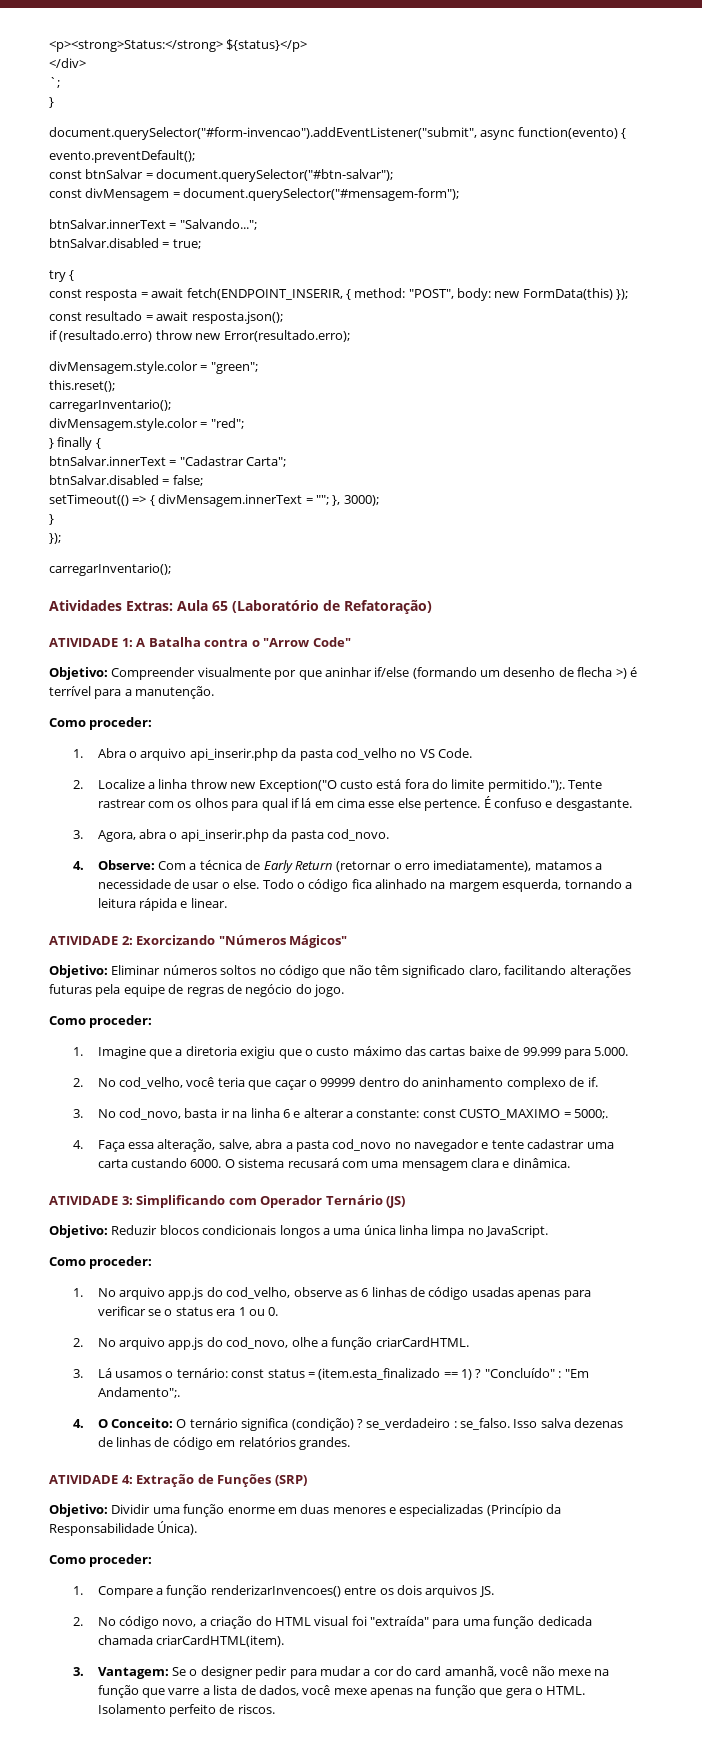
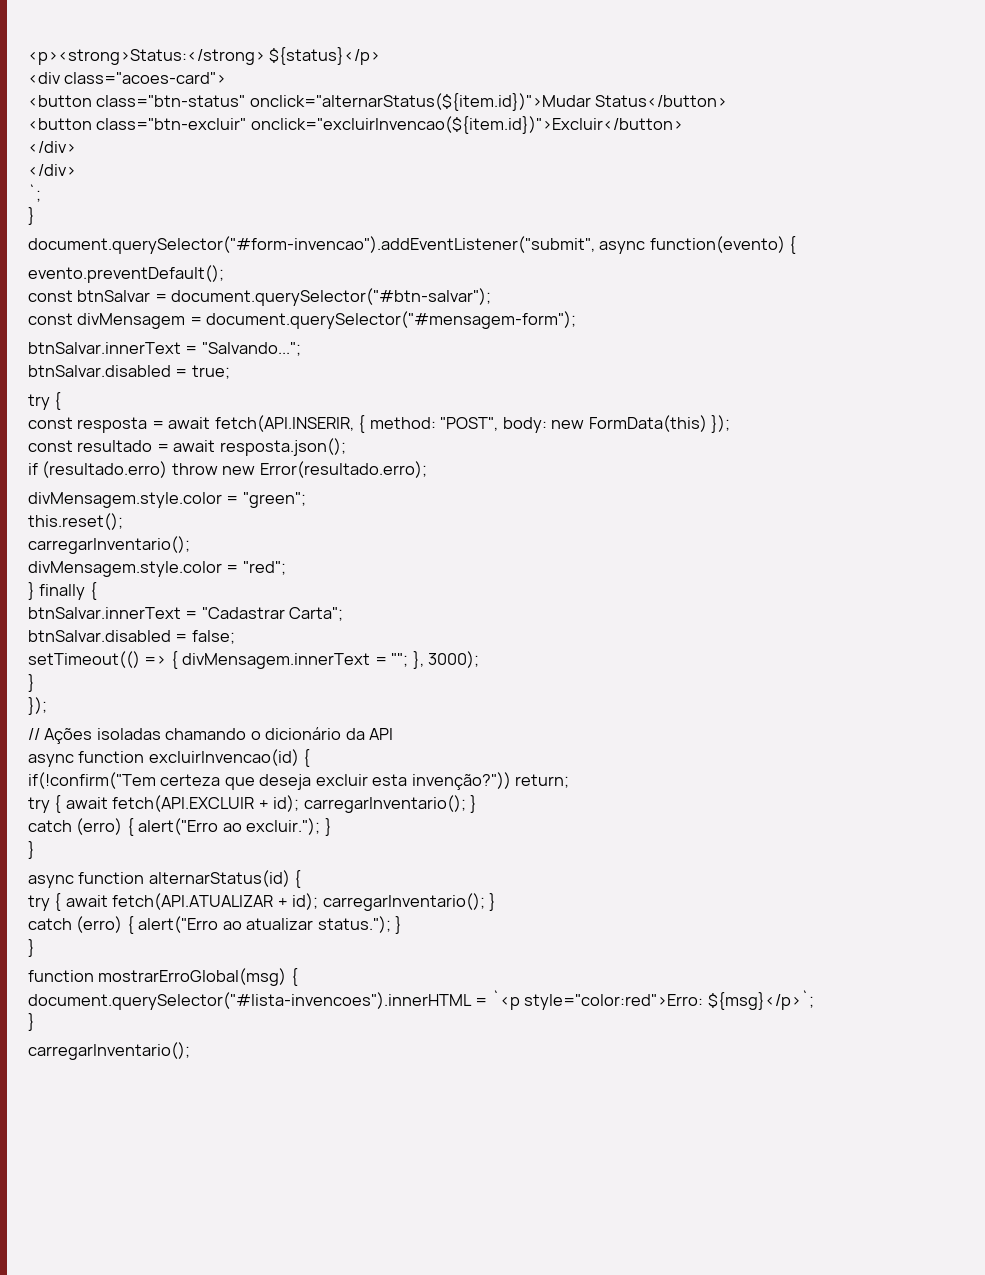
(308, 45) none -> [28,72,227,84] [28,93,728,111] [28,116,683,134] [28,141,76,153] // <div class="acoes-card"> // <button class="btn-status" onclick="alternarStatus(${item.id})">Mudar Status</button> // <button class="btn-excluir" onclick="excluirInvencao(${item.id})">Excluir</button> // </div>
[186,288,343,300] fetch(ENDPOINT_INSERIR, -> [214,415,354,432] fetch(API.INSERIR,
[49,563,171,576] [49,600,432,614] [49,637,351,647] [49,667,637,680] [49,686,215,699] [49,717,153,730] [73,748,473,761] [73,779,603,792] [97,796,632,811] [73,829,389,842] [73,860,603,873] [97,879,632,892] [97,898,227,911] [49,935,348,948] [49,965,631,978] [49,984,344,997] [49,1015,153,1028] [73,1046,629,1059] [73,1077,598,1090] [73,1108,608,1120] [73,1139,614,1152] [97,1158,570,1171] [49,1195,406,1208] [49,1225,549,1238] [49,1256,153,1269] [73,1287,591,1300] [97,1306,279,1316] [73,1337,469,1350] [73,1368,589,1380] [97,1387,180,1398] [73,1418,624,1431] [97,1437,350,1450] [49,1474,307,1487] [49,1504,562,1517] [49,1521,198,1536] [49,1554,153,1567] [73,1585,494,1598] [73,1616,592,1629] [97,1635,285,1647] [73,1666,610,1679] [97,1685,586,1698] [97,1704,275,1717] carregarInventario(); // Atividades Extras: Aula 65 (Laboratório de Refatoração) // ATIVIDADE 1: A Batalha contra o "Arrow Code" // Objetivo: Compreender visualmente por que aninhar if/else (formando um desenho de flecha >) é terrível para a manutenção. // Como proceder: // 1. Abra o arquivo api_inserir.php da pasta cod_velho no VS Code. // 2. Localize a linha throw new Exception("O custo está fora do limite permitido.");. Tente rastrear com os olhos para qual if lá em cima esse else pertence. É confuso e desgastante. // 3. Agora, abra o api_inserir.php da pasta cod_novo. // 4. Observe: Com a técnica de Early Return (retornar o erro imediatamente), matamos a necessidade de usar o else. Todo o código fica alinhado na margem esquerda, tornando a leitura rápida e linear. // ATIVIDADE 2: Exorcizando "Números Mágicos" // Objetivo: Eliminar números soltos no código que não têm significado claro, facilitando alterações futuras pela equipe de regras de negócio do jogo. // Como proceder: // 1. Imagine que a diretoria exigiu que o custo máximo das cartas baixe de 99.999 para 5.000. // 2. No cod_velho, você teria que caçar o 99999 dentro do aninhamento complexo de if. // 3. No cod_novo, basta ir na linha 6 e alterar a constante: const CUSTO_MAXIMO = 5000;. // 4. Faça essa alteração, salve, abra a pasta cod_novo no navegador e tente cadastrar uma carta custando 6000. O sistema recusará com uma mensagem clara e dinâmica. // ATIVIDADE 3: Simplificando com Operador Ternário (JS) // Objetivo: Reduzir blocos condicionais longos a uma única linha limpa no JavaScript. // Como proceder: // 1. No arquivo app.js do cod_velho, observe as 6 linhas de código usadas apenas para verificar se o status era 1 ou 0. // 2. No arquivo app.js do cod_novo, olhe a função criarCardHTML. // 3. Lá usamos o ternário: const status = (item.esta_finalizado == 1) ? "Concluído" : "Em Andamento";. // 4. O Conceito: O ternário significa (condição) ? se_verdadeiro : se_falso. Isso salva dezenas de linhas de código em relatórios grandes. // ATIVIDADE 4: Extração de Funções (SRP) // Objetivo: Dividir uma função enorme em duas menores e especializadas (Princípio da Responsabilidade Única). // Como proceder: // 1. Compare a função renderizarInvencoes() entre os dois arquivos JS. // 2. No código novo, a criação do HTML visual foi "extraída" para uma função dedicada chamada criarCardHTML(item). // 3. Vantagem: Se o designer pedir para mudar a cor do card amanhã, você não mexe na função que varre a lista de dados, você mexe apenas na função que gera o HTML. Isolamento perfeito de riscos. -> [28,727,394,744] [28,749,311,767] [28,772,570,790] [28,795,478,813] [28,818,332,836] [28,841,35,859] [28,870,302,888] [28,893,497,911] [28,916,403,934] [28,939,35,957] [28,968,298,986] [28,990,814,1010] [28,1013,35,1031] [28,1042,190,1060] // Ações isoladas chamando o dicionário da API // async function excluirInvencao(id) { // if(!confirm("Tem certeza que deseja excluir esta invenção?")) return; // try { await fetch(API.EXCLUIR + id); carregarInventario(); } // catch (erro) { alert("Erro ao excluir."); } // } // async function alternarStatus(id) { // try { await fetch(API.ATUALIZAR + id); carregarInventario(); } // catch (erro) { alert("Erro ao atualizar status."); } // } // function mostrarErroGlobal(msg) { // document.querySelector("#lista-invencoes").innerHTML = `<p style="color:red">Erro: ${msg}</p>`; // } // carregarInventario();

